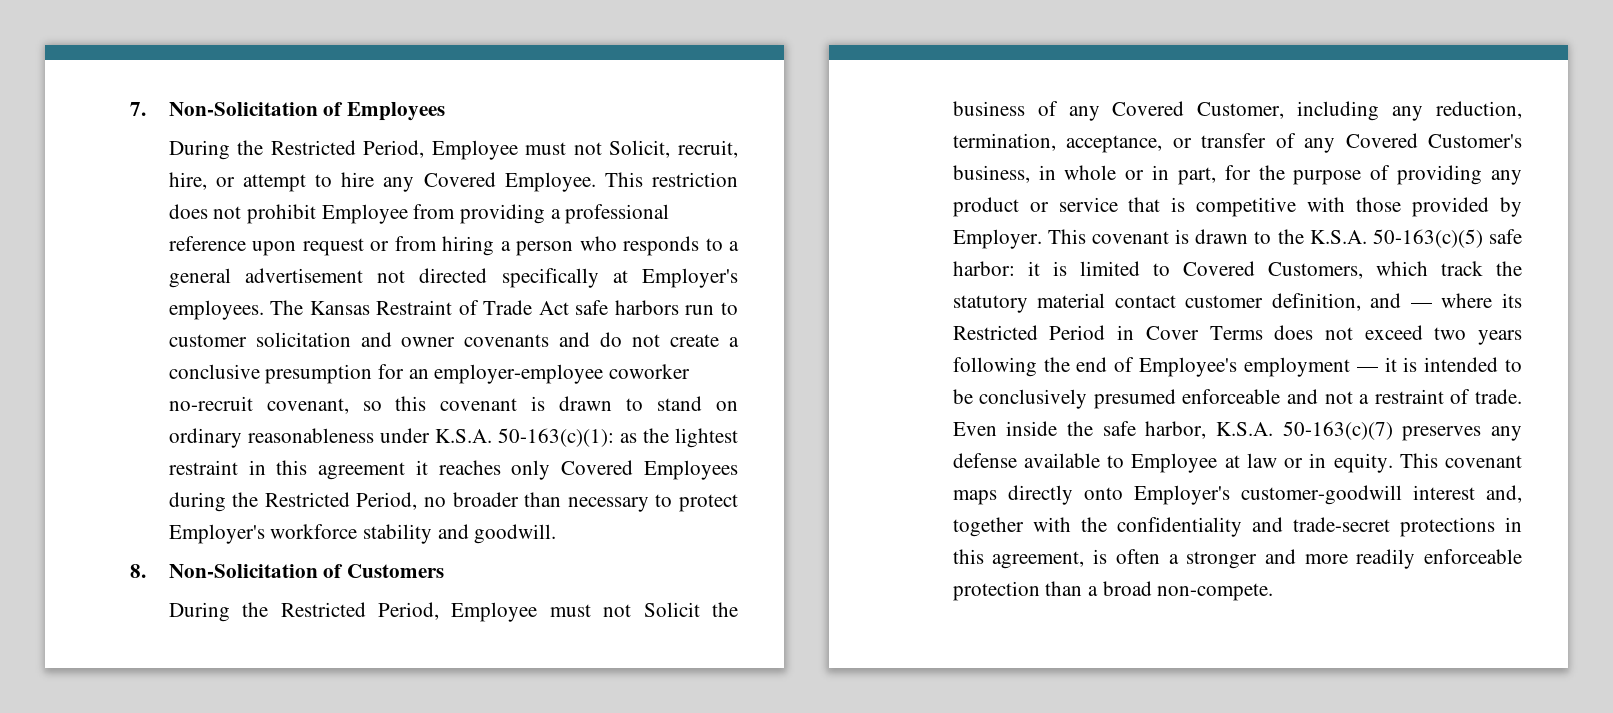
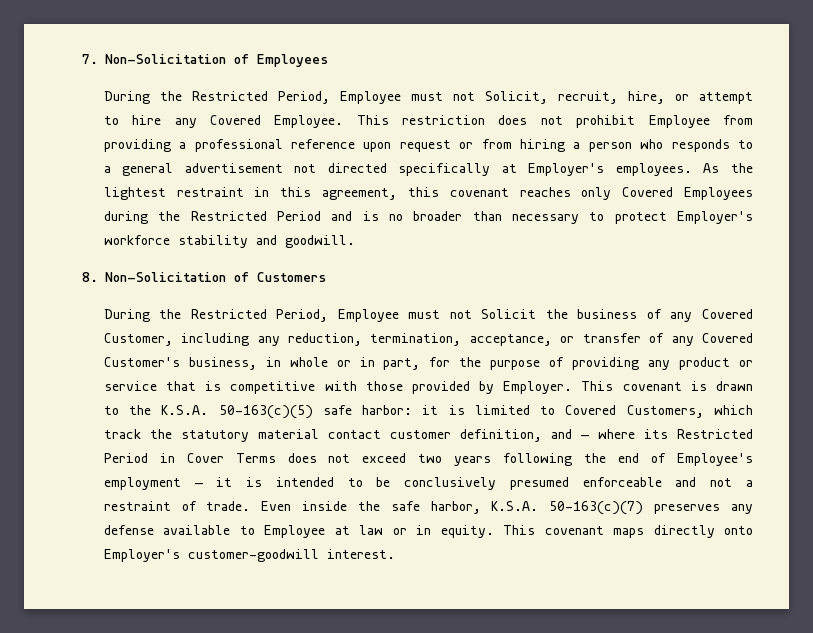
[270,300,739,315] [168,332,739,347] [168,364,691,384] [168,396,738,414] [168,428,637,448] The Kansas Restraint of Trade Act safe harbors run to customer solicitation and owner covenants and do not create a conclusive presumption for an employer-employee coworker no-recruit covenant, so this covenant is drawn to stand on ordinary reasonableness under K.S.A. 50-163(c)(1): as -> [703,163,720,173] As
[318,460,428,480] agreement it -> [322,187,509,200] agreement, this covenant
[356,492,418,510] Period, -> [276,211,379,221] Period and is
[1412,485,1522,503] [952,517,1522,537] [952,549,1522,569] [952,581,1274,601] interest and, together with the confidentiality and trade-secret protections in this agreement, is often a stronger and more readily enforceable protection than a broad non-compete. -> [326,549,395,559] interest.

